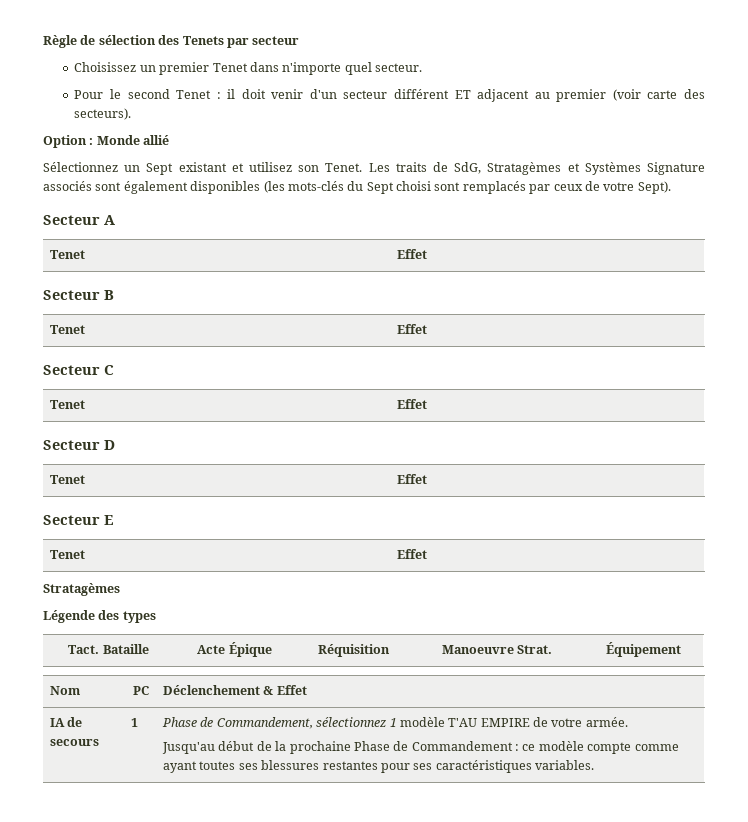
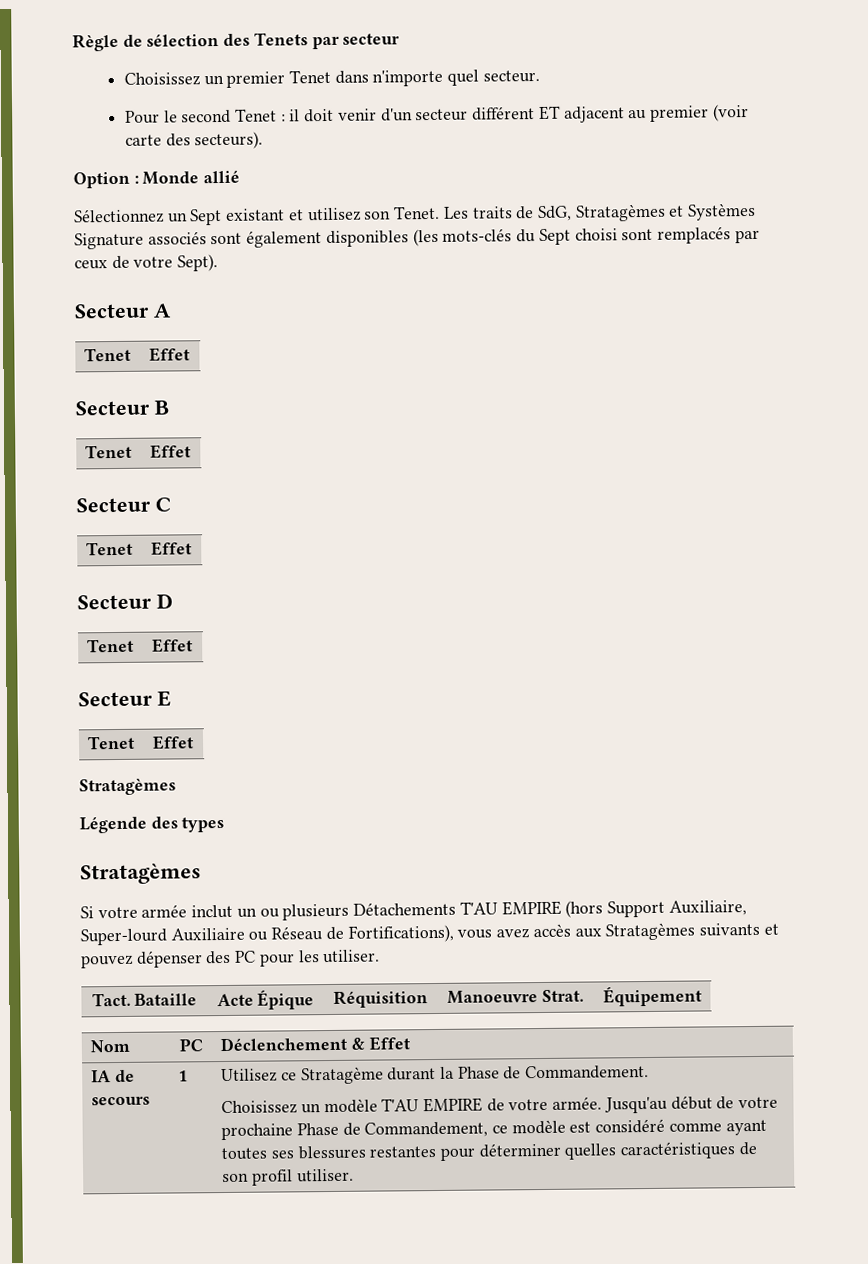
(156, 617) none -> [80,862,201,885] [80,900,747,921] [80,922,779,946] [81,949,381,969] // Stratagèmes // Si votre armée inclut un ou plusieurs Détachements T'AU EMPIRE (hors Support Auxiliaire, Super-lourd Auxiliaire ou Réseau de Fortifications), vous avez accès aux Stratagèmes suivants et pouvez dépenser des PC pour les utiliser.
[162,717,397,729] Phase de Commandement, sélectionnez 1 -> [221,1064,650,1085] [221,1100,321,1115] Utilisez ce Stratagème durant la Phase de Commandement. // Choisissez un
(628, 722) // -> (603, 1103) none
[275,741,287,751] la -> [738,1096,779,1109] votre
[411,741,632,754] Commandement : ce modèle compte -> [364,1118,666,1138] Commandement, ce modèle est considéré
[413,760,595,773] ses caractéristiques variables. -> [478,1141,757,1160] [222,1168,354,1186] déterminer quelles caractéristiques de son profil utiliser.

